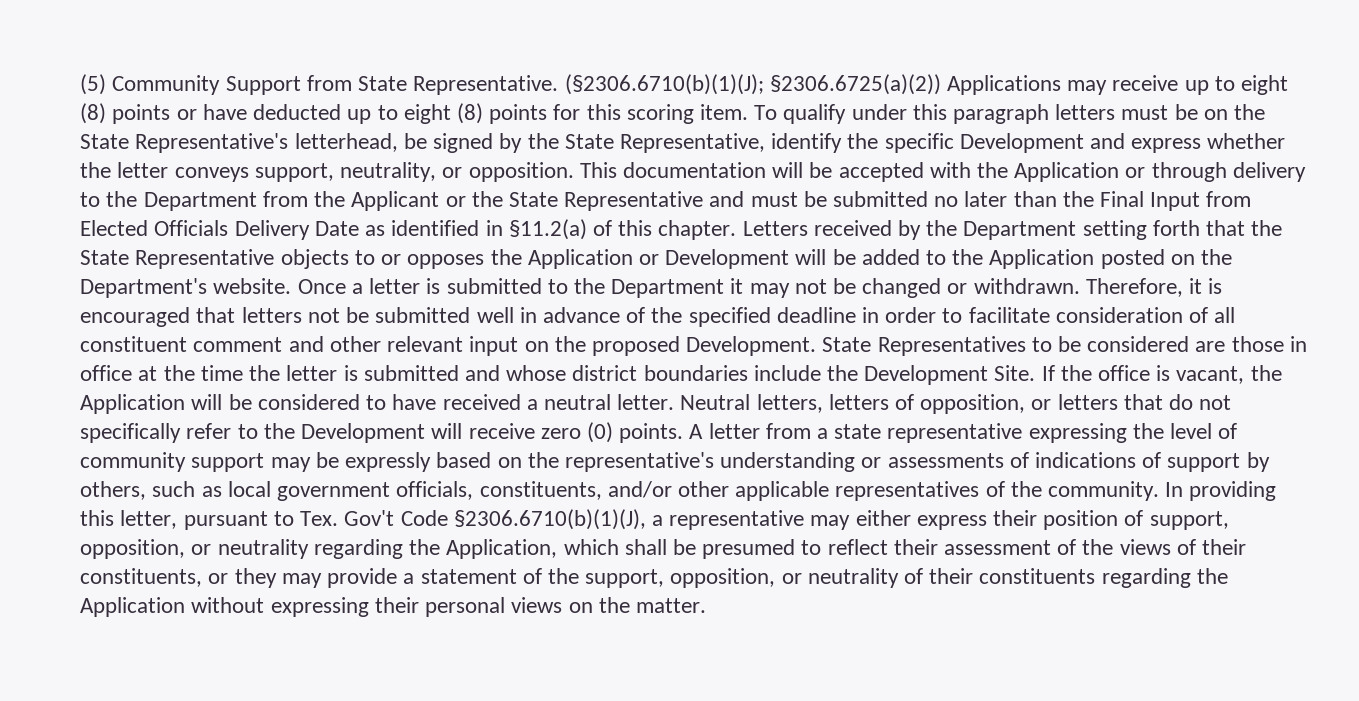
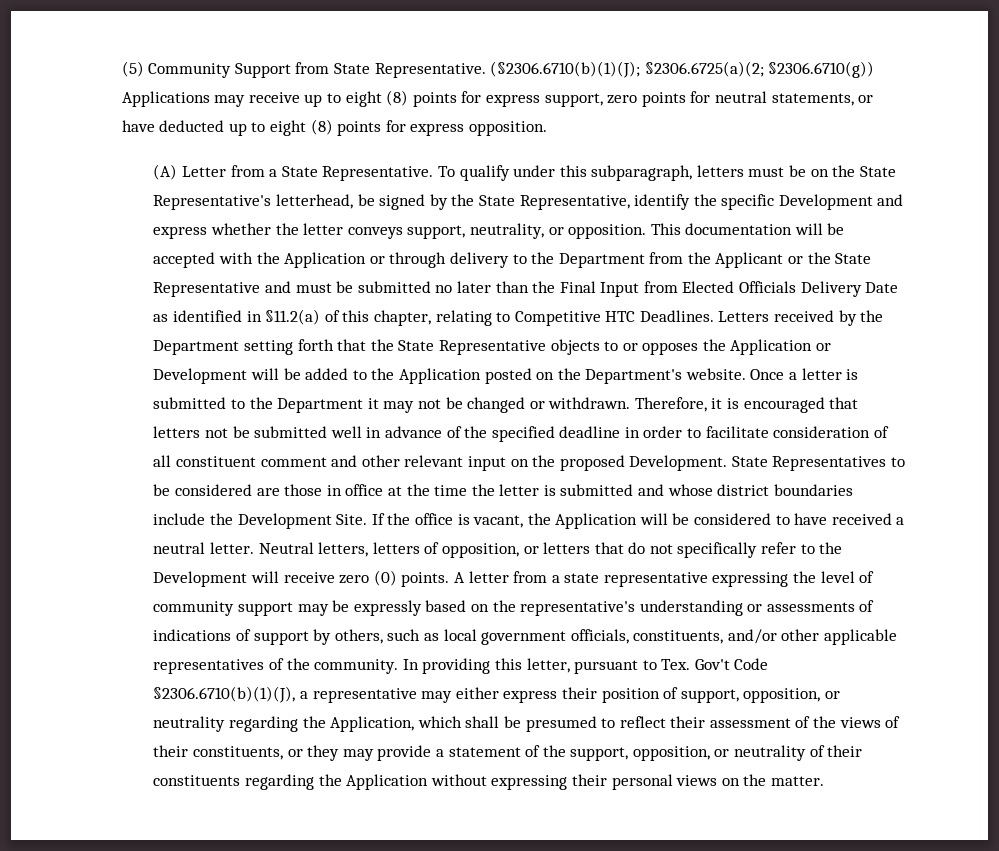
[769,74,941,95] §2306.6725(a)(2)) -> [644,61,875,78] §2306.6725(a)(2; §2306.6710(g))
(171, 114) none -> [461,91,854,107] for express support, zero points for neutral statements,
[586,104,748,124] this scoring item. -> [410,121,548,136] [153,164,434,181] express opposition. // (A) Letter from a State Representative.
[953,104,1050,124] paragraph -> [591,165,693,181] subparagraph,
[658,220,737,240] chapter. -> [373,310,714,326] chapter, relating to Competitive HTC Deadlines.

